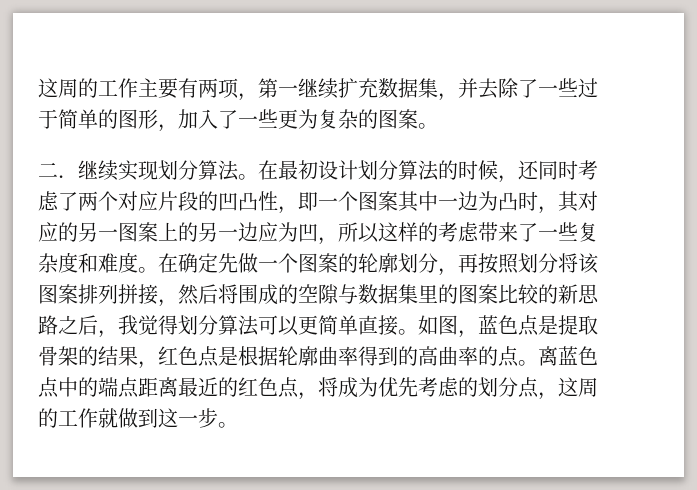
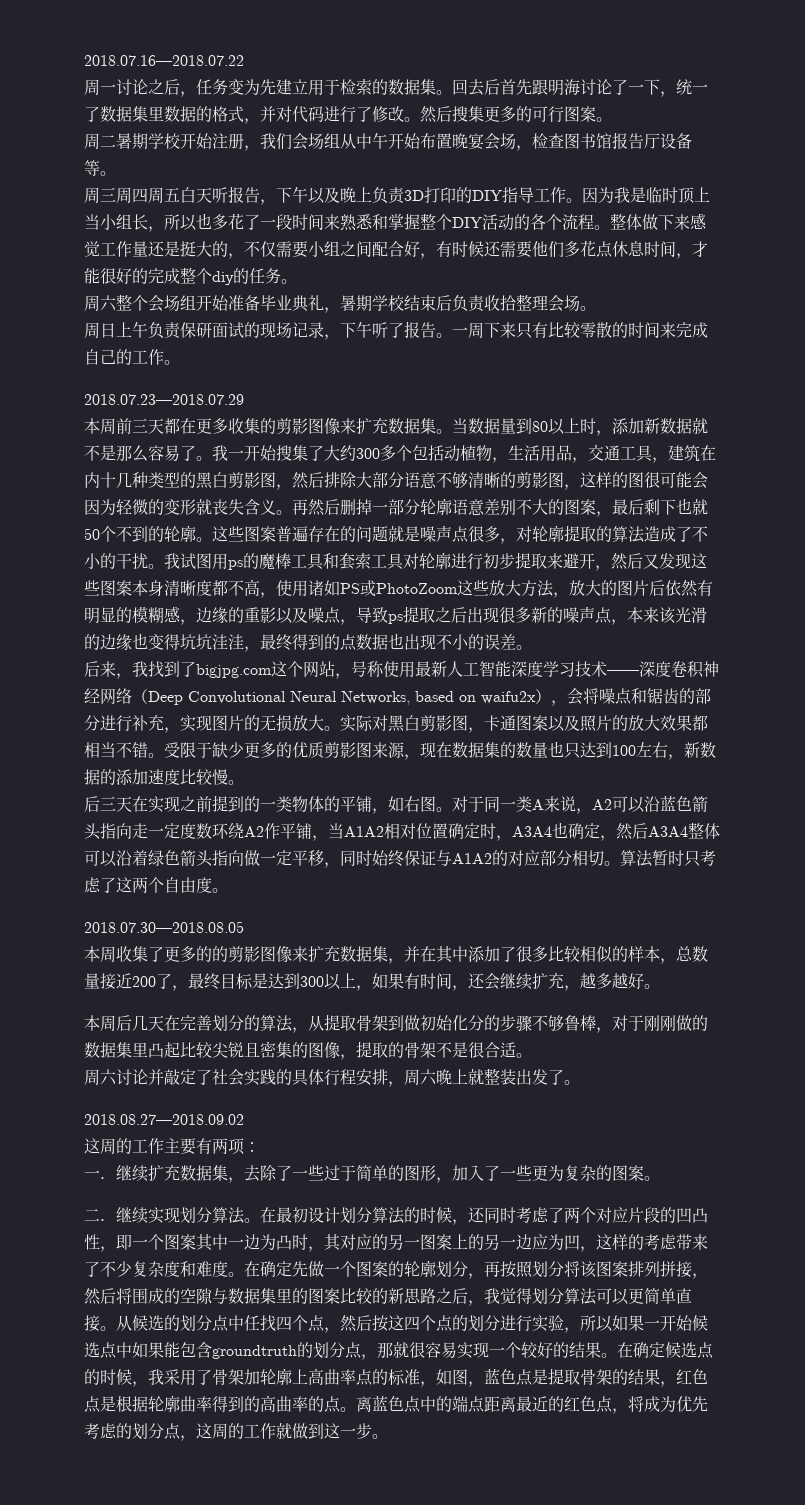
(38, 88) none -> [84,55,244,66] [84,78,708,97] [84,106,612,124] [84,132,692,151] [84,160,116,176] [84,186,710,205] [84,213,707,232] [84,240,708,259] [84,267,297,285] [84,294,596,313] [84,321,708,340] [84,349,180,365] [84,394,244,405] [84,418,708,436] [84,444,716,463] [84,472,708,490] [84,498,708,517] [84,525,708,544] [84,552,707,571] [84,579,713,598] [84,606,707,625] [84,633,532,652] [84,661,719,679] [84,688,711,706] [84,715,708,733] [84,741,716,760] [84,769,244,785] [84,795,708,814] [84,822,720,841] [84,850,716,868] [84,877,228,893] [84,921,244,933] [84,946,708,964] [84,973,660,991] [84,1014,708,1033] [84,1041,532,1060] [84,1068,580,1087] [84,1114,244,1125] 2018.07.16—2018.07.22 // 周一讨论之后，任务变为先建立用于检索的数据集。回去后首先跟明海讨论了一下，统一了数据集里数据的格式，并对代码进行了修改。然后搜集更多的可行图案。 // 周二暑期学校开始注册，我们会场组从中午开始布置晚宴会场，检查图书馆报告厅设备等。 // 周三周四周五白天听报告，下午以及晚上负责3D打印的DIY指导工作。因为我是临时顶上当小组长，所以也多花了一段时间来熟悉和掌握整个DIY活动的各个流程。整体做下来感觉工作量还是挺大的，不仅需要小组之间配合好，有时候还需要他们多花点休息时间，才能很好的完成整个diy的任务。 // 周六整个会场组开始准备毕业典礼，暑期学校结束后负责收拾整理会场。 // 周日上午负责保研面试的现场记录，下午听了报告。一周下来只有比较零散的时间来完成自己的工作。 // 2018.07.23—2018.07.29 // 本周前三天都在更多收集的剪影图像来扩充数据集。当数据量到80以上时，添加新数据就不是那么容易了。我一开始搜集了大约300多个包括动植物，生活用品，交通工具，建筑在内十几种类型的黑白剪影图，然后排除大部分语意不够清晰的剪影图，这样的图很可能会因为轻微的变形就丧失含义。再然后删掉一部分轮廓语意差别不大的图案，最后剩下也就50个不到的轮廓。这些图案普遍存在的问题就是噪声点很多，对轮廓提取的算法造成了不小的干扰。我试图用ps的魔棒工具和套索工具对轮廓进行初步提取来避开，然后又发现这些图案本身清晰度都不高，使用诸如PS或PhotoZoom这些放大方法，放大的图片后依然有明显的模糊感，边缘的重影以及噪点，导致ps提取之后出现很多新的噪声点，本来该光滑的边缘也变得坑坑洼洼，最终得到的点数据也出现不小的误差。 // 后来，我找到了bigjpg.com这个网站，号称使用最新人工智能深度学习技术——深度卷积神经网络（Deep Convolutional Neural Networks, based on waifu2x），会将噪点和锯齿的部分进行补充，实现图片的无损放大。实际对黑白剪影图，卡通图案以及照片的放大效果都相当不错。受限于缺少更多的优质剪影图来源，现在数据集的数量也只达到100左右，新数据的添加速度比较慢。 // 后三天在实现之前提到的一类物体的平铺，如右图。对于同一类A来说，A2可以沿蓝色箭头指向走一定度数环绕A2作平铺，当A1A2相对位置确定时，A3A4也确定，然后A3A4整体可以沿着绿色箭头指向做一定平移，同时始终保证与A1A2的对应部分相切。算法暂时只考虑了这两个自由度。 // 2018.07.30—2018.08.05 // 本周收集了更多的的剪影图像来扩充数据集，并在其中添加了很多比较相似的样本，总数量接近200了，最终目标是达到300以上，如果有时间，还会继续扩充，越多越好。 // 本周后几天在完善划分的算法，从提取骨架到做初始化分的步骤不够鲁棒，对于刚刚做的数据集里凸起比较尖锐且密集的图像，提取的骨架不是很合适。 // 周六讨论并敲定了社会实践的具体行程安排，周六晚上就整装出发了。 // 2018.08.27—2018.09.02 //
[238,78,298,101] ，第一 -> [244,1142,260,1152] [84,1170,116,1180] ： // 一．
[458,78,478,98] 并 -> (244, 1180) none
[338,222,379,243] 所以 -> (596, 1249) none
[538,222,578,241] 一些 -> [100,1261,132,1277] 不少
(418, 332) none -> [116,1315,708,1333] [84,1342,714,1360] [84,1368,436,1387] 从候选的划分点中任找四个点，然后按这四个点的划分进行实验，所以如果一开始候选点中如果能包含groundtruth的划分点，那就很容易实现一个较好的结果。在确定候选点的时候，我采用了骨架加轮廓上高曲率点的标准，

